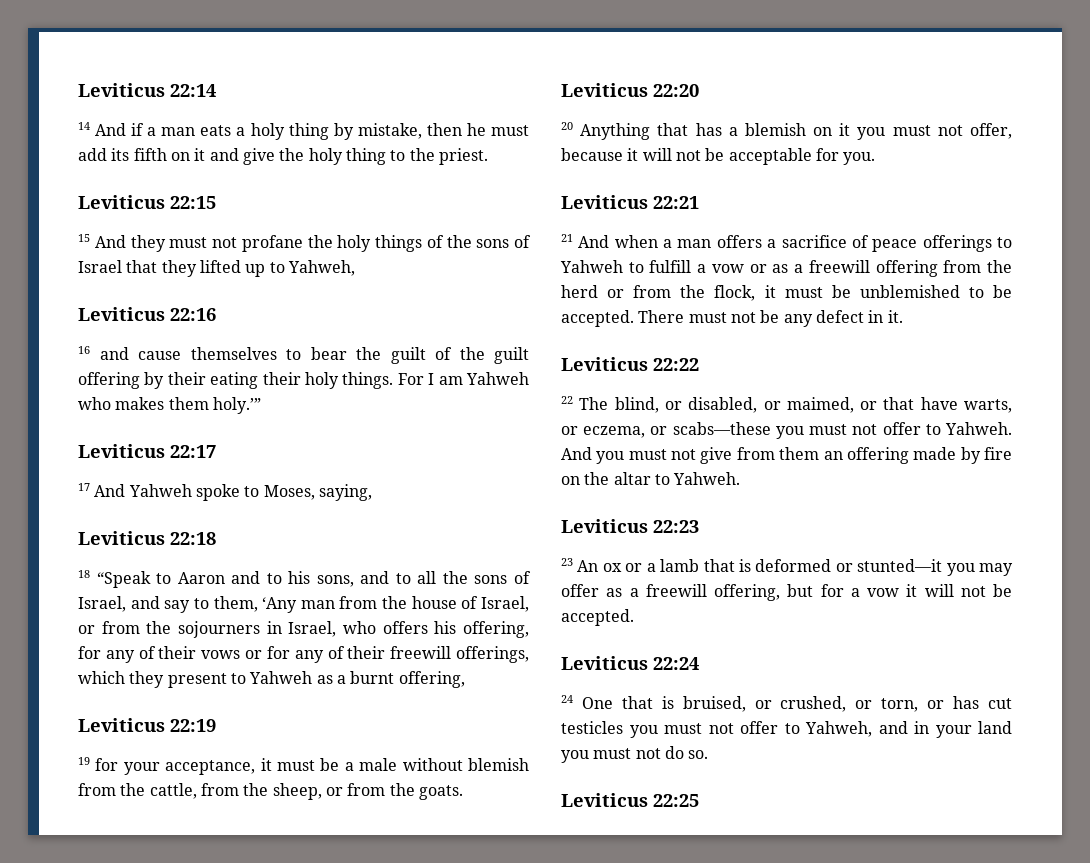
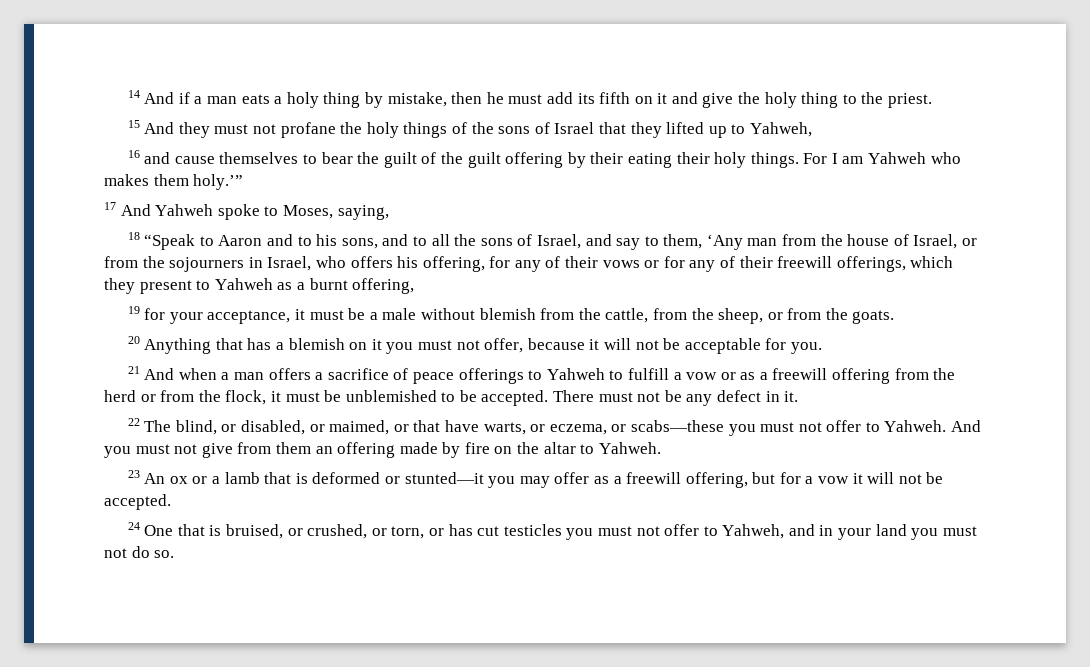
[78,83,216,97] Leviticus 22:14 // -> (127, 94) none
[78,195,216,209] // Leviticus 22:15 -> (932, 100) none
[78,307,216,321] // Leviticus 22:16 -> (812, 129) none
[78,444,216,458] // Leviticus 22:17 -> (244, 182) none
[78,531,216,545] // Leviticus 22:18 -> (389, 212) none
[78,718,216,732] // Leviticus 22:19 -> (415, 286) none
[561,83,699,97] // Leviticus 22:20 -> (895, 317) none
[561,195,699,209] // Leviticus 22:21 -> (822, 348) none
[561,357,699,371] // Leviticus 22:22 -> (799, 396) none
[561,519,699,533] // Leviticus 22:23 -> (661, 448) none
[561,656,699,670] // Leviticus 22:24 -> (171, 502) none
[561,793,699,807] // Leviticus 22:25 -> (175, 554) none

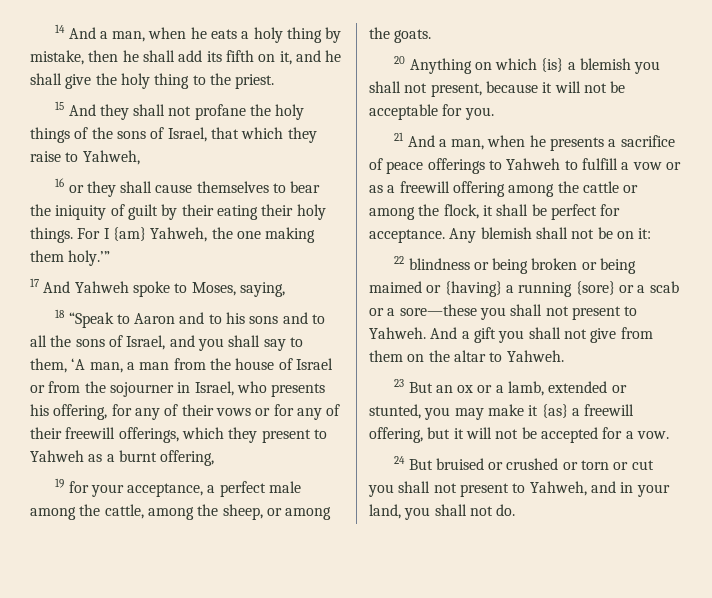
[178,92,238,104] if a man -> [99,27,207,42] a man, when he
[508,94,543,104] must -> [142,50,175,62] shall
[657,92,698,104] it and -> [279,50,342,65] [30,73,62,85] it, and he shall
[214,124,249,134] must -> [133,104,166,116] shall
[554,122,727,138] Israel that they lifted up -> [167,127,317,143] [30,151,61,162] Israel, that which they raise
[144,152,171,164] and -> [68,181,153,197] or they shall
[383,152,564,168] guilt of the guilt offering -> [55,204,158,220] iniquity of guilt
[842,152,961,164] [104,174,149,186] am Yahweh who makes -> [112,227,316,243] {am} Yahweh, the one making
[341,238,378,249] sons, -> [249,316,279,324] sons
(612, 240) none -> [197,335,261,351] you shall
[706,234,743,250] ‘Any -> [71,358,135,373] ‘A man, a
[913,234,977,249] [104,256,245,272] Israel, or from the sojourners -> [295,358,333,370] [30,381,174,397] Israel or from the sojourner
[350,256,393,268] offers -> [271,383,326,397] presents
[295,308,575,320] it must be a male without blemish from -> [207,481,302,497] [30,507,76,520] a perfect male among
[652,308,687,320] from -> [147,507,194,520] among
[787,308,822,320] from -> [285,507,332,520] among
[215,338,524,354] that has a blemish on it you must not offer, -> [474,58,661,74] [369,81,482,97] on which {is} a blemish you shall not present,
[178,368,311,380] when a man offers -> [438,135,605,151] a man, when he presents
[894,368,956,380] [104,390,799,406] [127,418,982,436] [104,442,490,458] from the herd or from the flock, it must be unblemished to be accepted. There must not be any defect in it. // 22 The blind, or disabled, or maimed, or that have warts, or eczema, or scabs—these you must not offer to Yahweh. And you must not give from them an offering made by fire -> [508,181,639,197] [369,204,621,220] [369,227,652,243] [394,256,637,274] [369,281,679,297] [369,304,638,320] [369,327,653,343] [369,350,403,362] among the cattle or among the flock, it shall be perfect for acceptance. Any blemish shall not be on it: // 22 blindness or being broken or being maimed or {having} a running {sore} or a scab or a sore—these you shall not present to Yahweh. And a gift you shall not give from them
[144,473,166,484] An -> [408,382,453,393] But an
[224,472,609,488] lamb that is deformed or stunted—it you may offer as -> [508,381,627,396] [369,404,568,420] lamb, extended or stunted, you may make it {as}
[779,472,944,484] [104,494,171,510] [127,522,700,540] for a vow it will not be accepted. // 24 One that is bruised, or crushed, or torn, or has cut testicles you must not offer -> [453,427,669,443] [394,456,654,470] [368,481,509,497] it will not be accepted for a vow. // 24 But bruised or crushed or torn or cut you shall not present
[875,524,977,540] [104,546,175,558] land you must not do so. -> [369,504,516,520] land, you shall not do.

